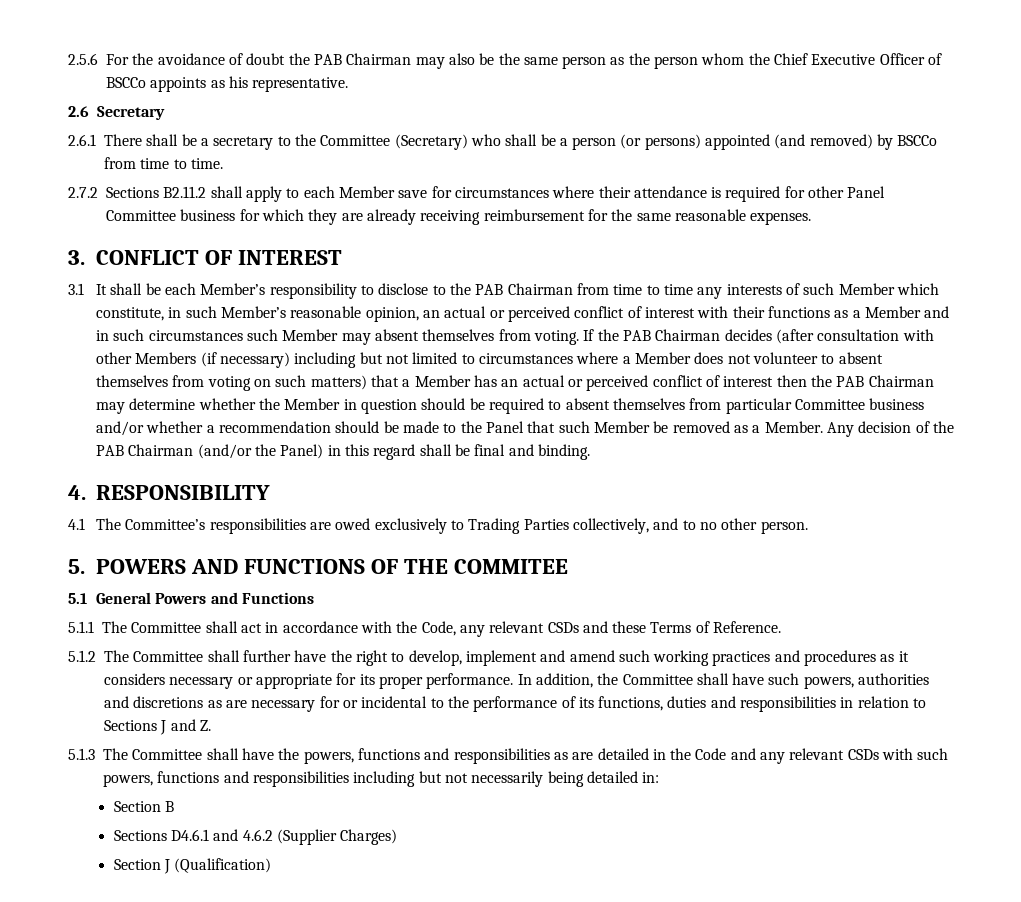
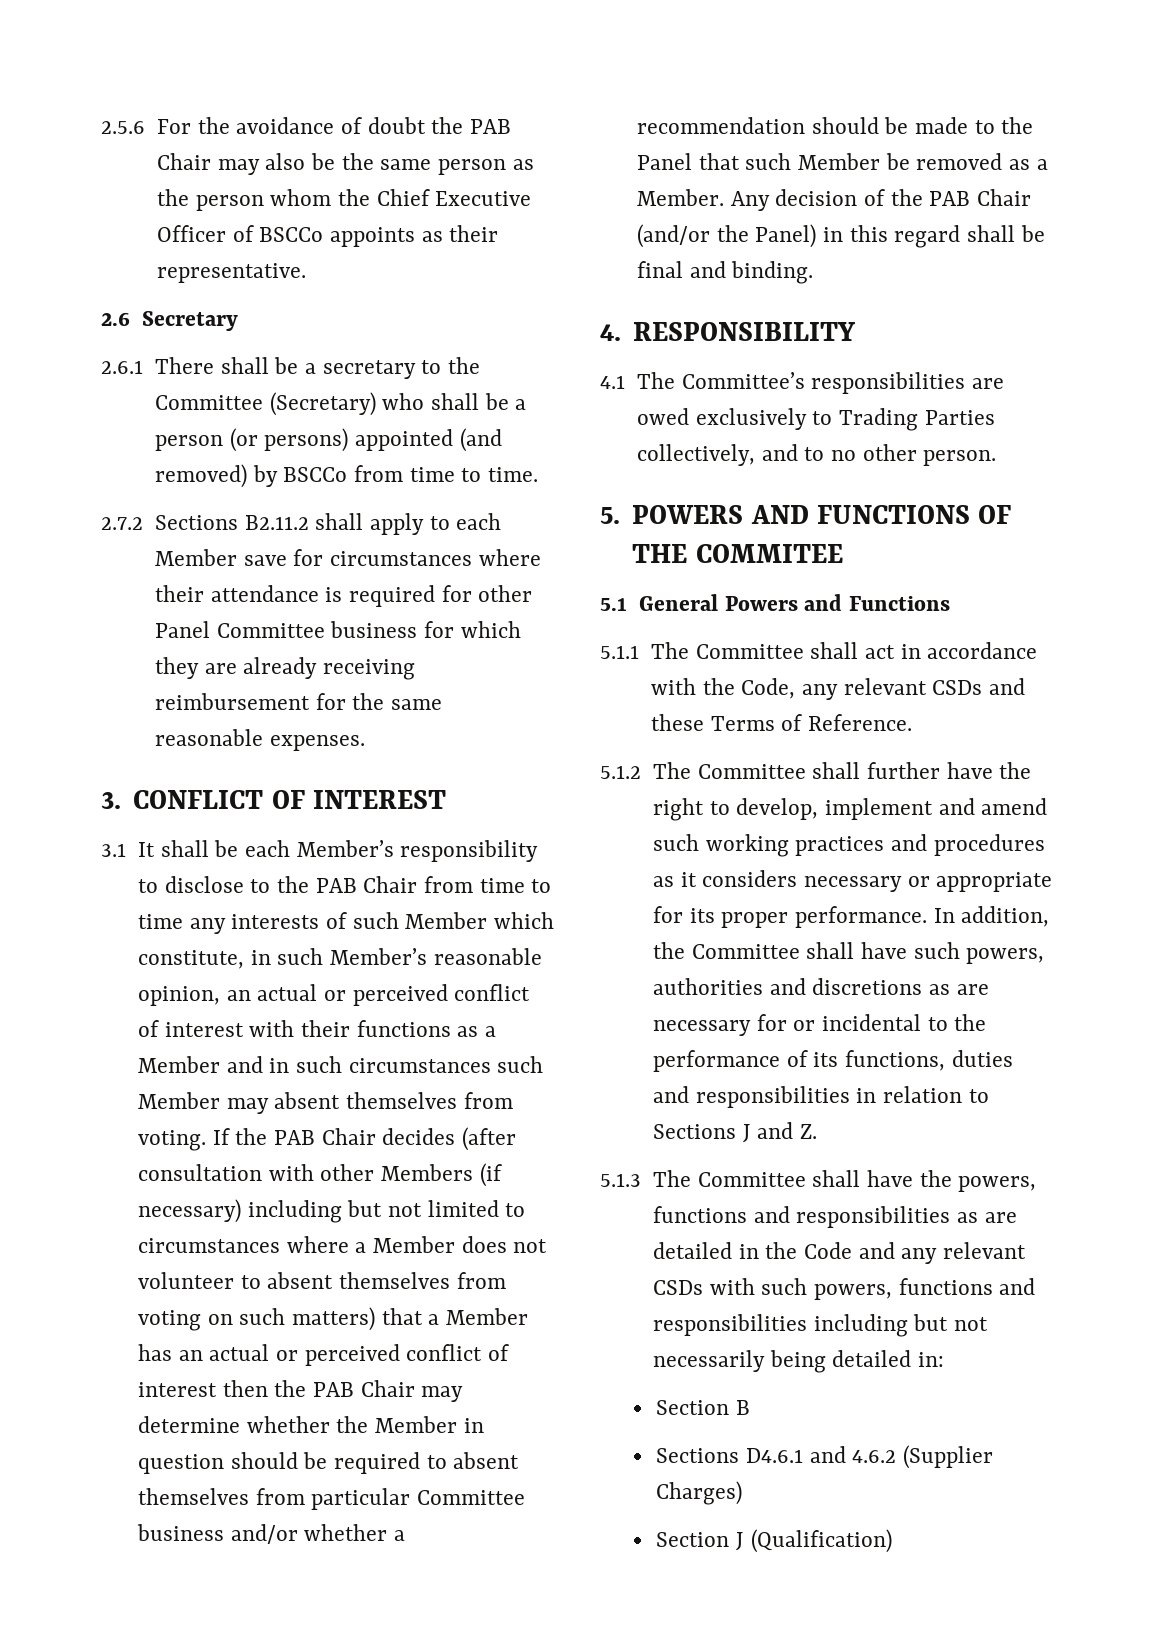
[346,53,412,65] Chairman -> [157,153,212,170] Chair
[228,76,248,88] his -> [449,225,499,242] their
[507,283,573,295] Chairman -> [363,876,418,893] Chair
[655,329,721,341] Chairman -> [321,1128,376,1145] Chair
[868,375,934,387] Chairman -> [360,1380,415,1397] Chair
[128,444,194,456] Chairman -> [976,189,1031,206] Chair

